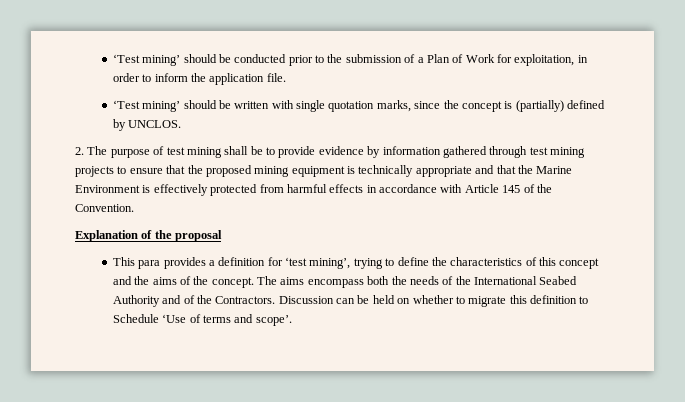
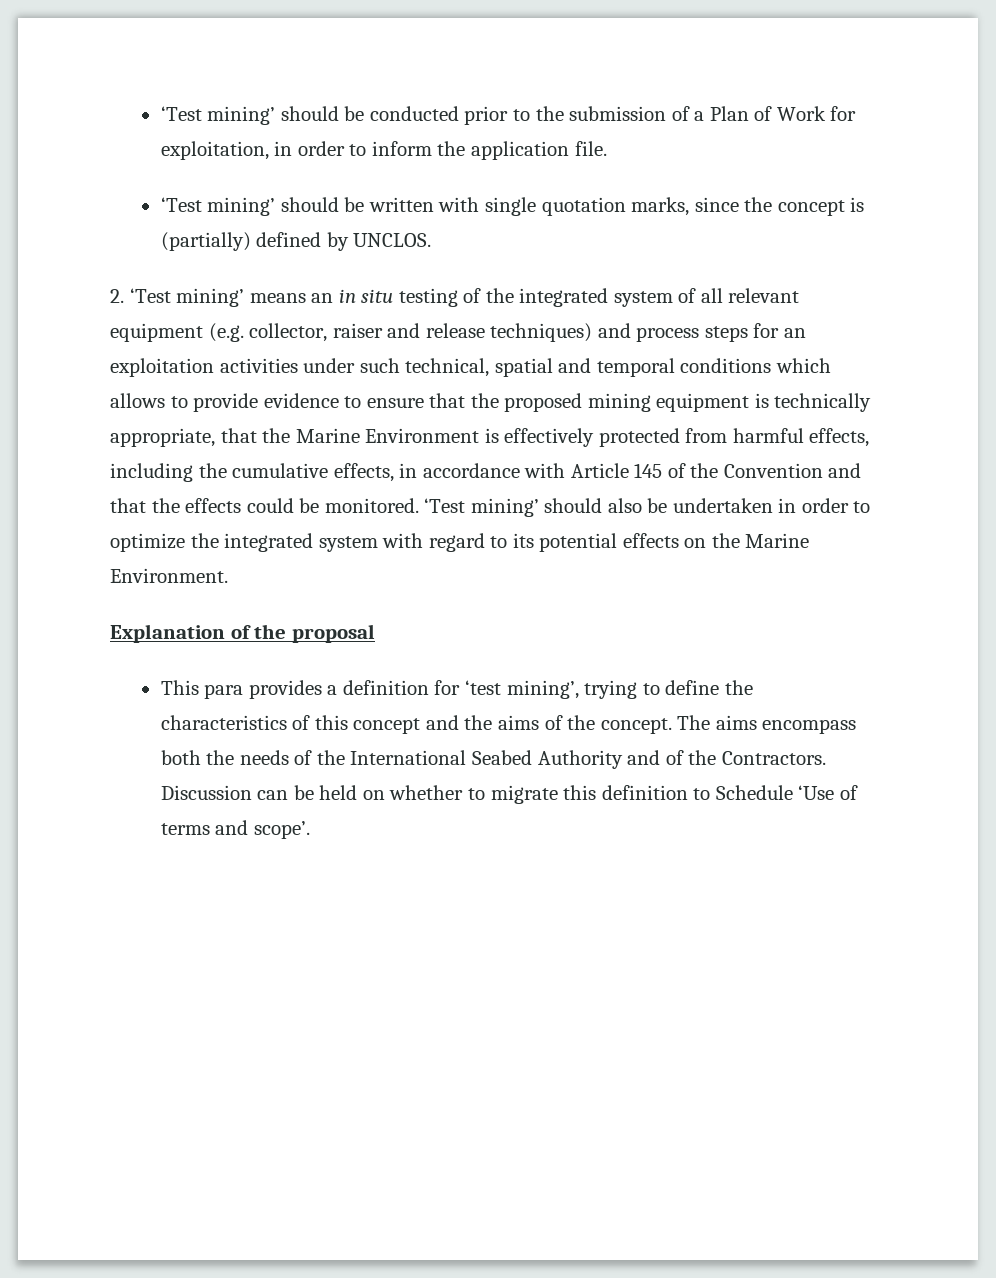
[87,146,585,158] [75,166,114,177] The purpose of test mining shall be to provide evidence by information gathered through test mining projects -> [129,288,800,307] [110,323,806,342] [110,358,831,377] [110,393,339,412] ‘Test mining’ means an in situ testing of the integrated system of all relevant equipment (e.g. collector, raiser and release techniques) and process steps for an exploitation activities under such technical, spatial and temporal conditions which allows to provide evidence
[415,165,495,177] appropriate and -> [110,428,215,447] appropriate,
[329,184,364,193] effects -> [809,428,870,447] [110,463,394,482] effects, including the cumulative effects,
[75,204,134,212] Convention. -> [723,463,862,478] [110,498,871,517] [110,533,810,552] [110,568,228,583] Convention and that the effects could be monitored. ‘Test mining’ should also be undertaken in order to optimize the integrated system with regard to its potential effects on the Marine Environment.

